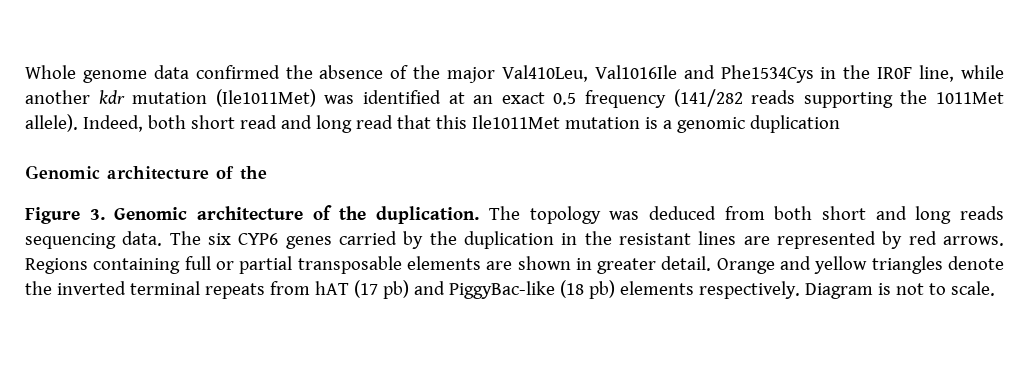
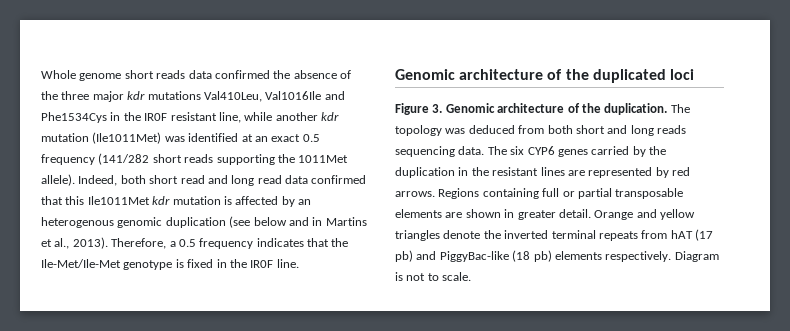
(147, 76) none -> [124,70,186,79] short reads
[447,67,496,83] major -> [61,91,201,102] three major kdr mutations
(913, 73) none -> [170,112,217,121] resistant
(743, 98) none -> [152,154,182,163] short
(393, 122) none -> [285,175,367,184] data confirmed
(560, 122) none -> [152,196,171,205] kdr
[662,115,840,133] [25,165,267,180] a genomic duplication // Genomic architecture of the -> [235,196,311,207] [41,216,367,228] [41,237,349,249] [41,259,299,270] [395,69,694,83] affected by an heterogenous genomic duplication (see below and in Martins et al., 2013). Therefore, a 0.5 frequency indicates that the Ile-Met/Ile-Met genotype is fixed in the IR0F line. // Genomic architecture of the duplicated loci

